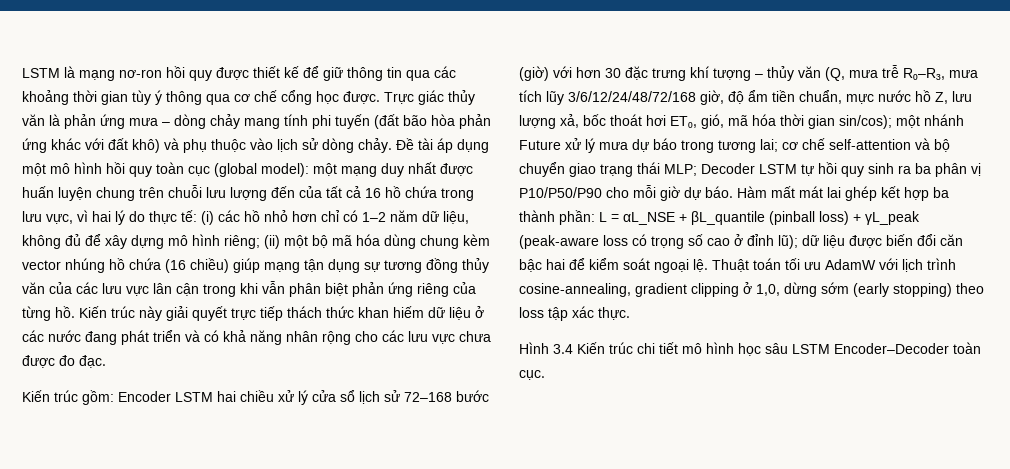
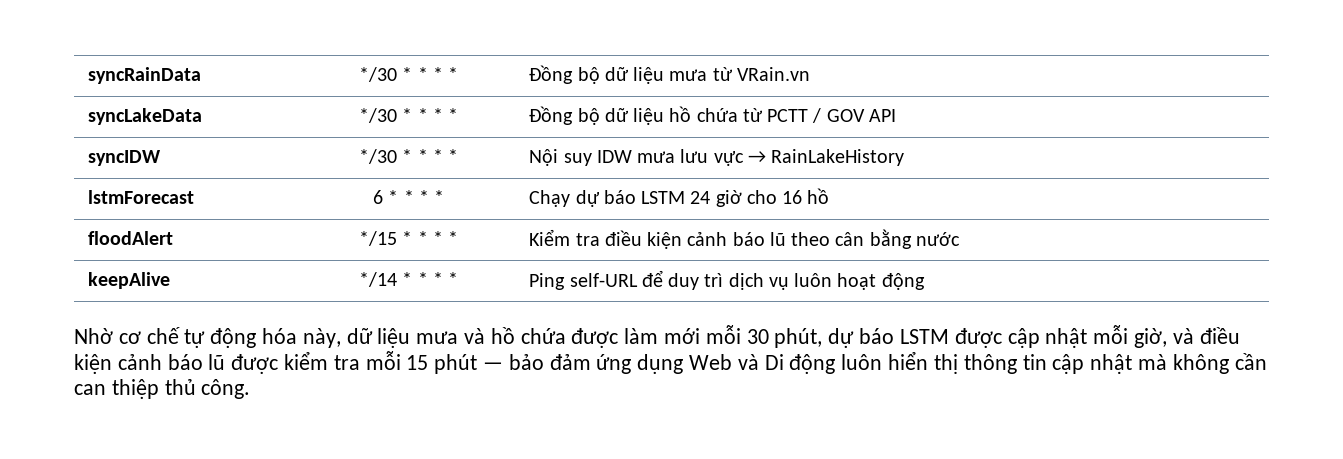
[22,66,456,81] [22,90,475,105] [22,114,491,129] [22,138,489,153] [22,162,473,177] [22,185,474,201] [22,210,469,225] [22,234,490,249] [22,258,489,273] [22,281,476,297] [22,306,484,321] [22,330,491,345] [22,355,106,368] [22,390,489,405] [519,65,978,81] [519,90,972,105] [519,114,964,129] [519,138,950,153] [519,162,981,177] [519,185,949,201] [519,210,920,225] [519,234,963,249] [519,258,956,273] [519,282,984,297] [519,306,630,321] [519,342,981,356] [519,370,545,380] LSTM là mạng nơ-ron hồi quy được thiết kế để giữ thông tin qua các khoảng thời gian tùy ý thông qua cơ chế cổng học được. Trực giác thủy văn là phản ứng mưa – dòng chảy mang tính phi tuyến (đất bão hòa phản ứng khác với đất khô) và phụ thuộc vào lịch sử dòng chảy. Đề tài áp dụng một mô hình hồi quy toàn cục (global model): một mạng duy nhất được huấn luyện chung trên chuỗi lưu lượng đến của tất cả 16 hồ chứa trong lưu vực, vì hai lý do thực tế: (i) các hồ nhỏ hơn chỉ có 1–2 năm dữ liệu, không đủ để xây dựng mô hình riêng; (ii) một bộ mã hóa dùng chung kèm vector nhúng hồ chứa (16 chiều) giúp mạng tận dụng sự tương đồng thủy văn của các lưu vực lân cận trong khi vẫn phân biệt phản ứng riêng của từng hồ. Kiến trúc này giải quyết trực tiếp thách thức khan hiếm dữ liệu ở các nước đang phát triển và có khả năng nhân rộng cho các lưu vực chưa được đo đạc. // Kiến trúc gồm: Encoder LSTM hai chiều xử lý cửa sổ lịch sử 72–168 bước (giờ) với hơn 30 đặc trưng khí tượng – thủy văn (Q, mưa trễ R₀–R₃, mưa tích lũy 3/6/12/24/48/72/168 giờ, độ ẩm tiền chuẩn, mực nước hồ Z, lưu lượng xả, bốc thoát hơi ET₀, gió, mã hóa thời gian sin/cos); một nhánh Future xử lý mưa dự báo trong tương lai; cơ chế self-attention và bộ chuyển giao trạng thái MLP; Decoder LSTM tự hồi quy sinh ra ba phân vị P10/P50/P90 cho mỗi giờ dự báo. Hàm mất mát lai ghép kết hợp ba thành phần: L = αL_NSE + βL_quantile (pinball loss) + γL_peak (peak-aware loss có trọng số cao ở đỉnh lũ); dữ liệu được biến đổi căn bậc hai để kiểm soát ngoại lệ. Thuật toán tối ưu AdamW với lịch trình cosine-annealing, gradient clipping ở 1,0, dừng sớm (early stopping) theo loss tập xác thực. // Hình 3.4 Kiến trúc chi tiết mô hình học sâu LSTM Encoder–Decoder toàn cục. -> [88,67,202,84] [358,67,459,82] [529,65,810,84] [88,108,203,125] [358,108,459,123] [529,106,896,125] [88,150,162,166] [358,149,459,164] [529,149,905,166] [88,190,195,204] [372,190,445,204] [529,188,830,207] [88,231,174,245] [358,231,459,246] [529,229,960,249] [88,272,171,289] [358,272,459,287] [529,270,925,290] [74,325,1240,348] [74,351,1267,374] [74,379,251,399] syncRainData | */30 * * * * | Đồng bộ dữ liệu mưa từ VRain.vn // syncLakeData | */30 * * * * | Đồng bộ dữ liệu hồ chứa từ PCTT / GOV API // syncIDW | */30 * * * * | Nội suy IDW mưa lưu vực → RainLakeHistory // lstmForecast | 6 * * * * | Chạy dự báo LSTM 24 giờ cho 16 hồ // floodAlert | */15 * * * * | Kiểm tra điều kiện cảnh báo lũ theo cân bằng nước // keepAlive | */14 * * * * | Ping self-URL để duy trì dịch vụ luôn hoạt động // Nhờ cơ chế tự động hóa này, dữ liệu mưa và hồ chứa được làm mới mỗi 30 phút, dự báo LSTM được cập nhật mỗi giờ, và điều kiện cảnh báo lũ được kiểm tra mỗi 15 phút — bảo đảm ứng dụng Web và Di động luôn hiển thị thông tin cập nhật mà không cần can thiệp thủ công.

